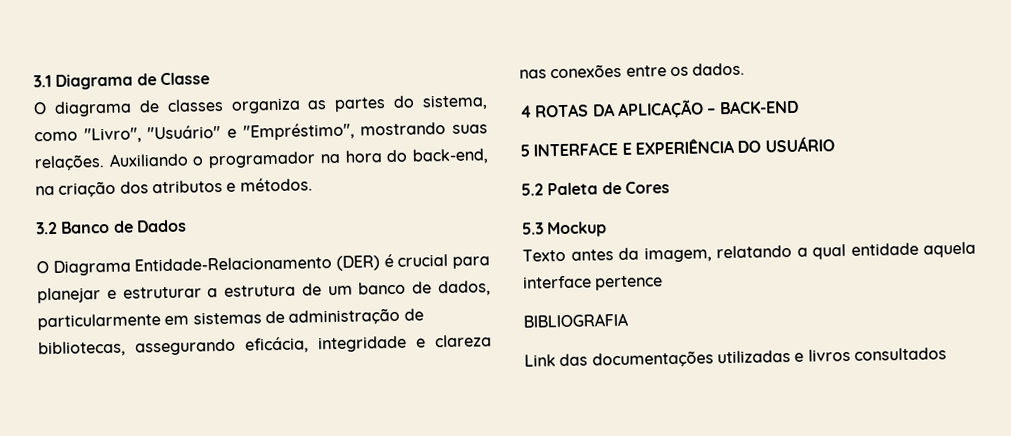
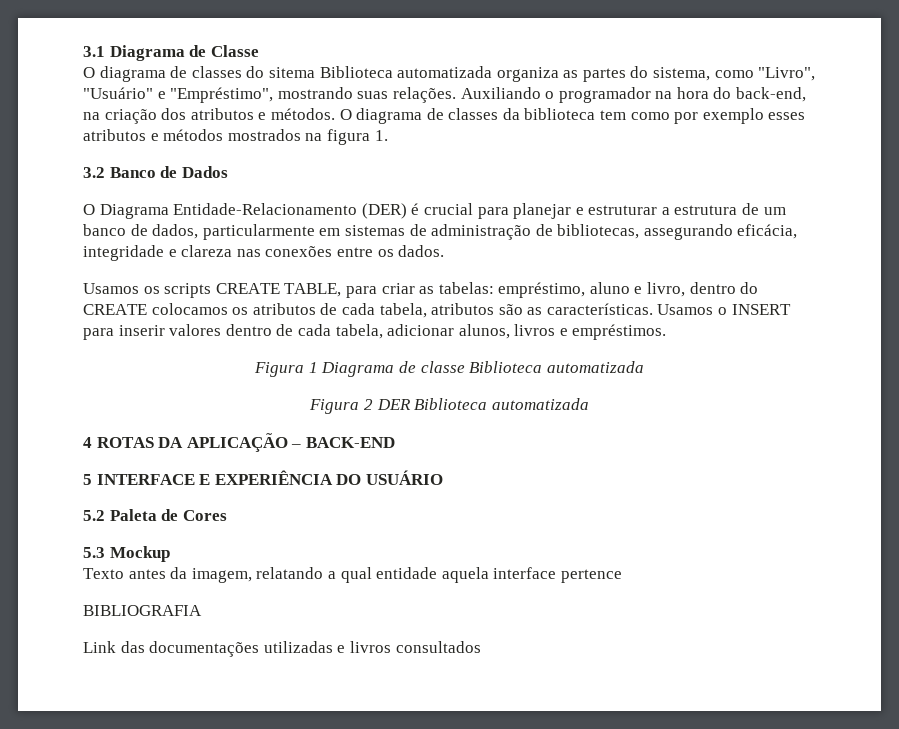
(224, 105) none -> [246,66,493,78] do sitema Biblioteca automatizada
(313, 184) none -> [339,108,806,124] [83,129,388,145] O diagrama de classes da biblioteca tem como por exemplo esses atributos e métodos mostrados na figura 1.
(746, 69) none -> [83,282,759,298] [83,303,791,318] [83,324,667,340] [254,361,644,377] [309,398,589,414] // Usamos os scripts CREATE TABLE, para criar as tabelas: empréstimo, aluno e livro, dentro do CREATE colocamos os atributos de cada tabela, atributos são as características. Usamos o INSERT para inserir valores dentro de cada tabela, adicionar alunos, livros e empréstimos. // Figura 1 Diagrama de classe Biblioteca automatizada // Figura 2 DER Biblioteca automatizada

